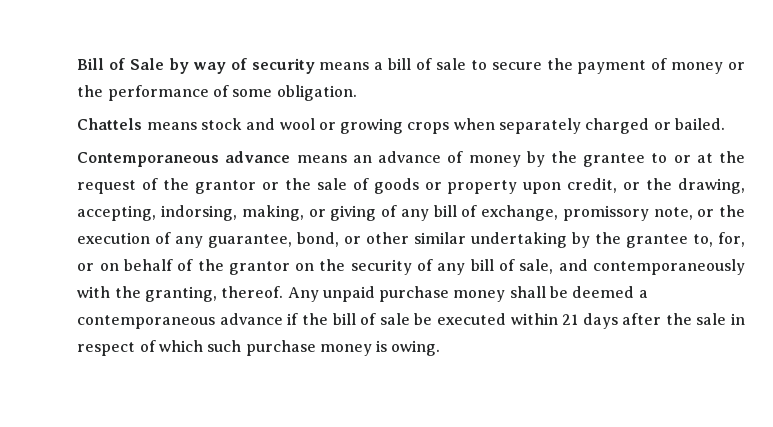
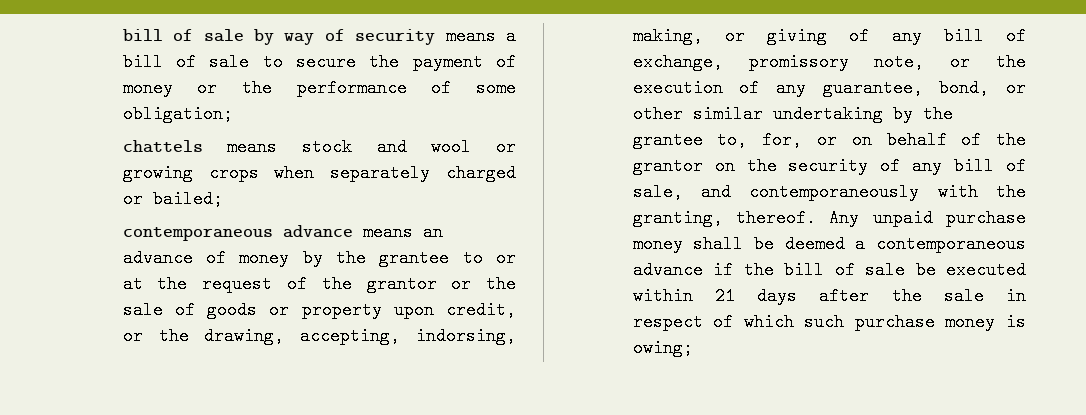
[77,58,164,70] Bill of Sale -> [122,29,244,42] bill of sale
[276,85,357,101] [77,118,143,130] obligation. // Chattels -> [122,105,233,123] [122,140,203,153] obligation; // chattels
[675,118,726,130] [77,152,220,167] bailed. // Contemporaneous -> [152,190,223,208] [122,227,273,241] bailed; // contemporaneous
[391,340,441,356] owing. -> [632,339,693,357] owing;

